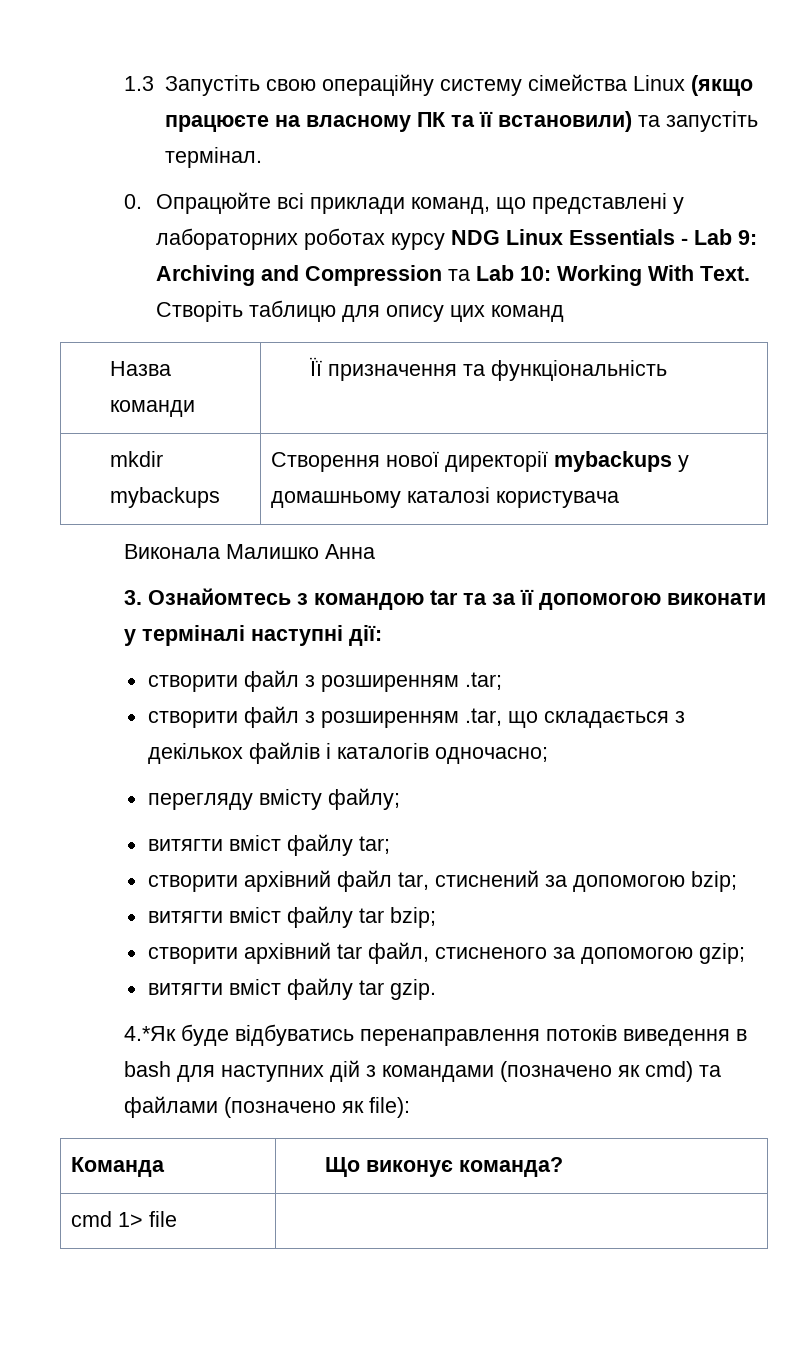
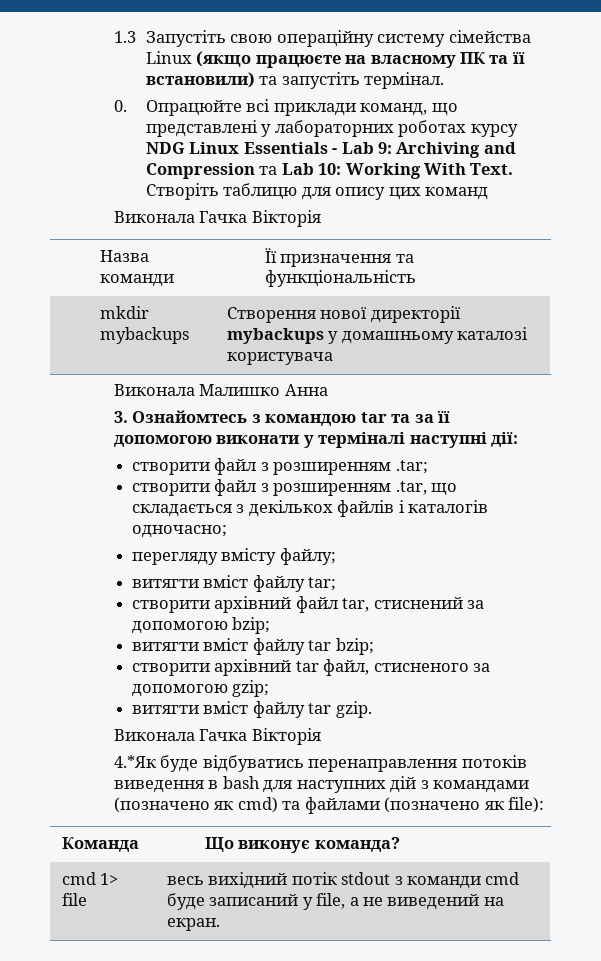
(564, 313) none -> [113,210,321,227] // Виконала Гачка Вікторія
(436, 989) none -> [113,728,321,745] // Виконала Гачка Вікторія
(178, 1219) none -> [166,872,520,889] [166,893,504,910] [166,918,220,931] весь вихідний потік stdout з команди cmd буде записаний у file, а не виведений на екран.

